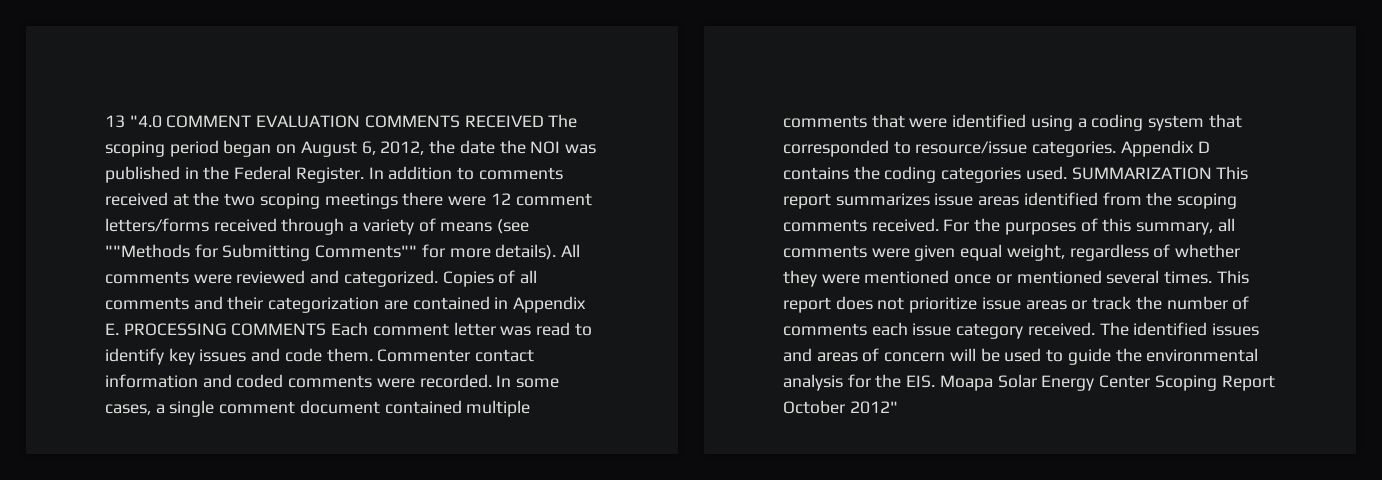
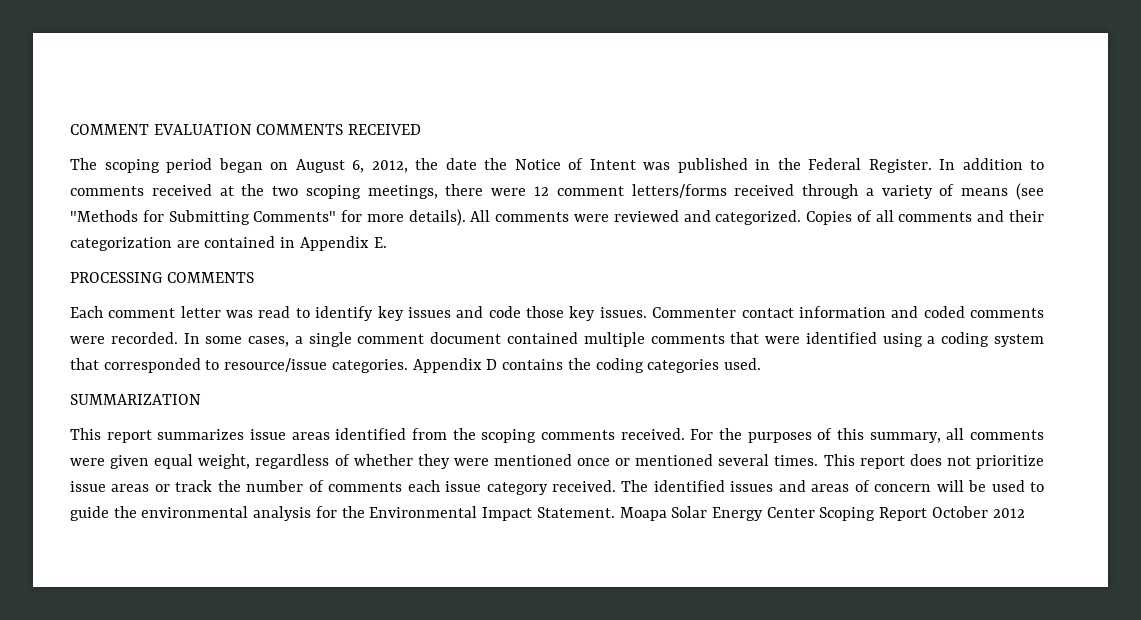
[105,115,162,128] 13 "4.0 -> (70, 129) none
(544, 121) none -> (422, 129) //
[530,141,561,154] NOI -> [514,158,636,170] Notice of Intent
[324,193,398,209] meetings -> [367,185,438,199] meetings,
[105,244,190,258] ""Methods -> [70,210,138,222] "Methods
[315,245,418,258] Comments"" -> [253,211,337,222] Comments"
(119, 329) none -> (387, 242) //
(327, 329) none -> (254, 277) //
[326,348,373,362] them. -> [526,306,647,321] those key issues.
(1067, 173) none -> (761, 364) //
(1212, 173) none -> (201, 399) //
[906,375,936,388] EIS. -> [369,506,615,521] Environmental Impact Statement.
[849,401,898,414] 2012" -> [992,508,1025,518] 2012

